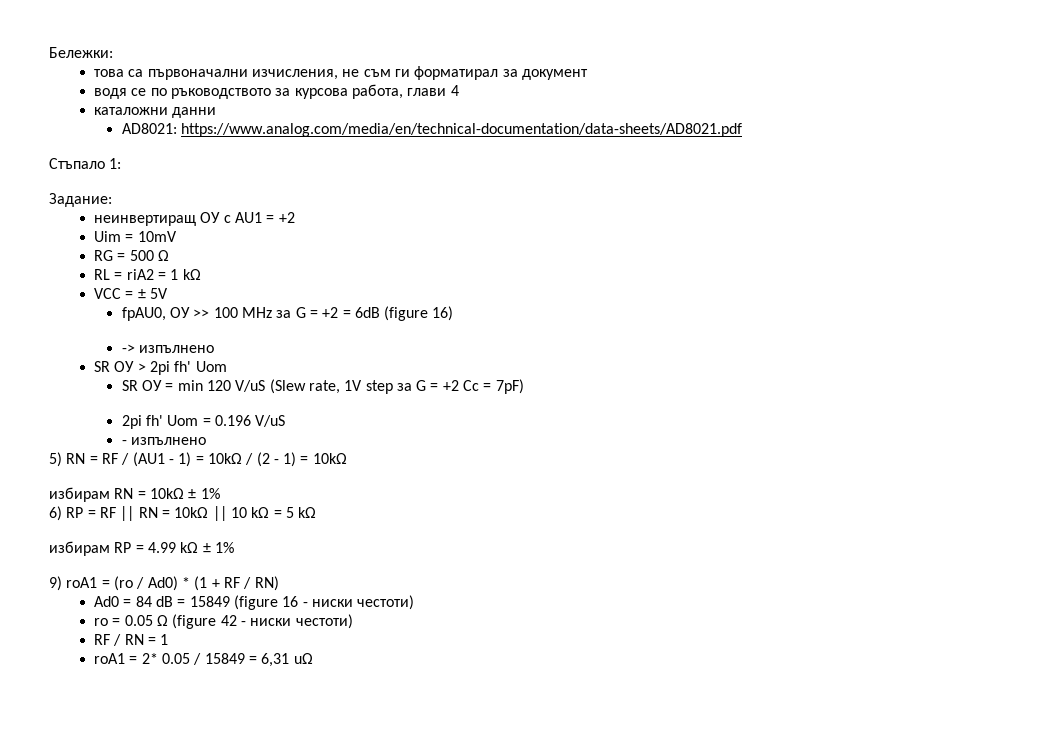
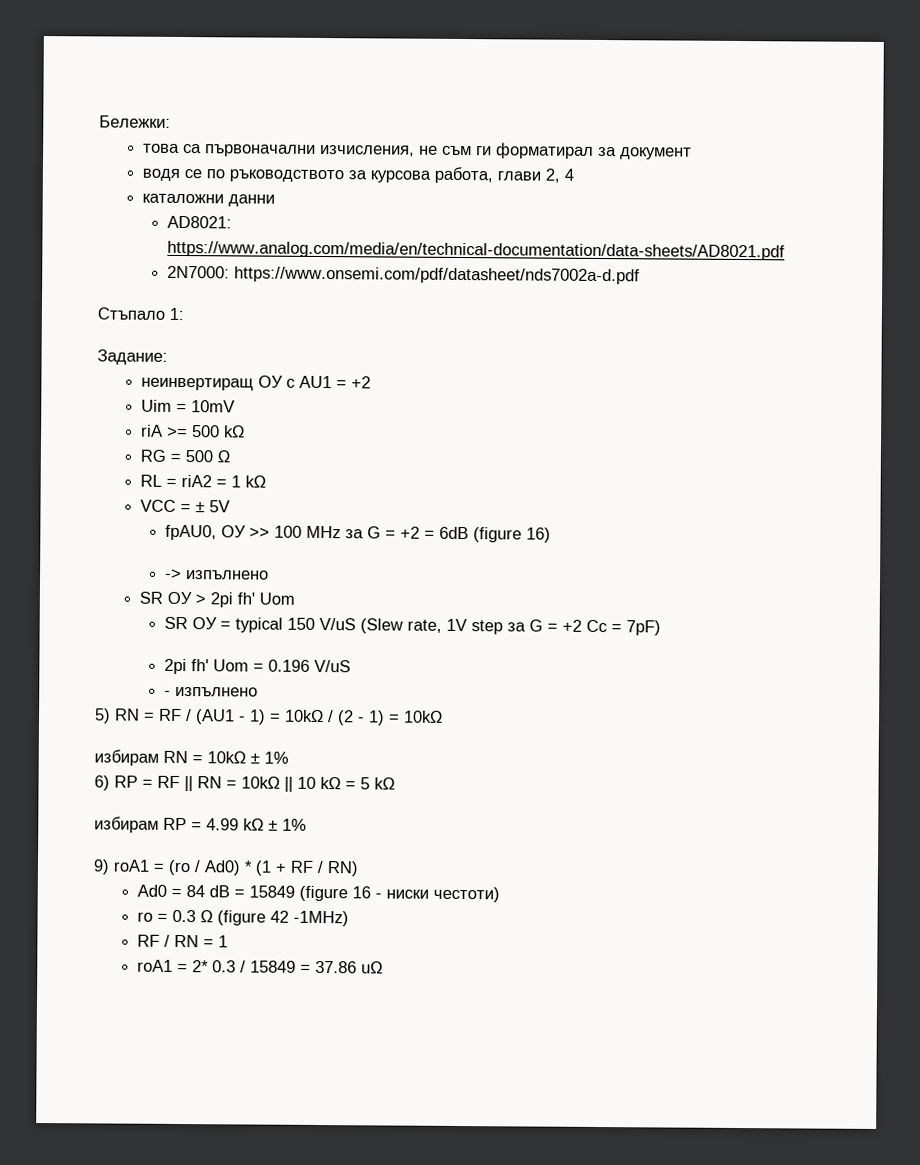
(447, 92) none -> [544,168,560,183] 2,
(742, 130) none -> [166,265,640,285] // 2N7000: https://www.onsemi.com/pdf/datasheet/nds7002a-d.pdf
(177, 236) none -> [140,424,245,438] // riA >= 500 kΩ
[177,380,231,391] min 120 -> [234,617,315,633] typical 150
[124,615,153,626] 0.05 -> [171,909,196,923] 0.3
[241,614,353,629] - ниски честоти) -> [292,910,349,927] -1MHz)
[162,653,191,664] 0.05 -> [211,960,236,973] 0.3
[261,653,290,667] 6,31 -> [314,960,357,974] 37.86

